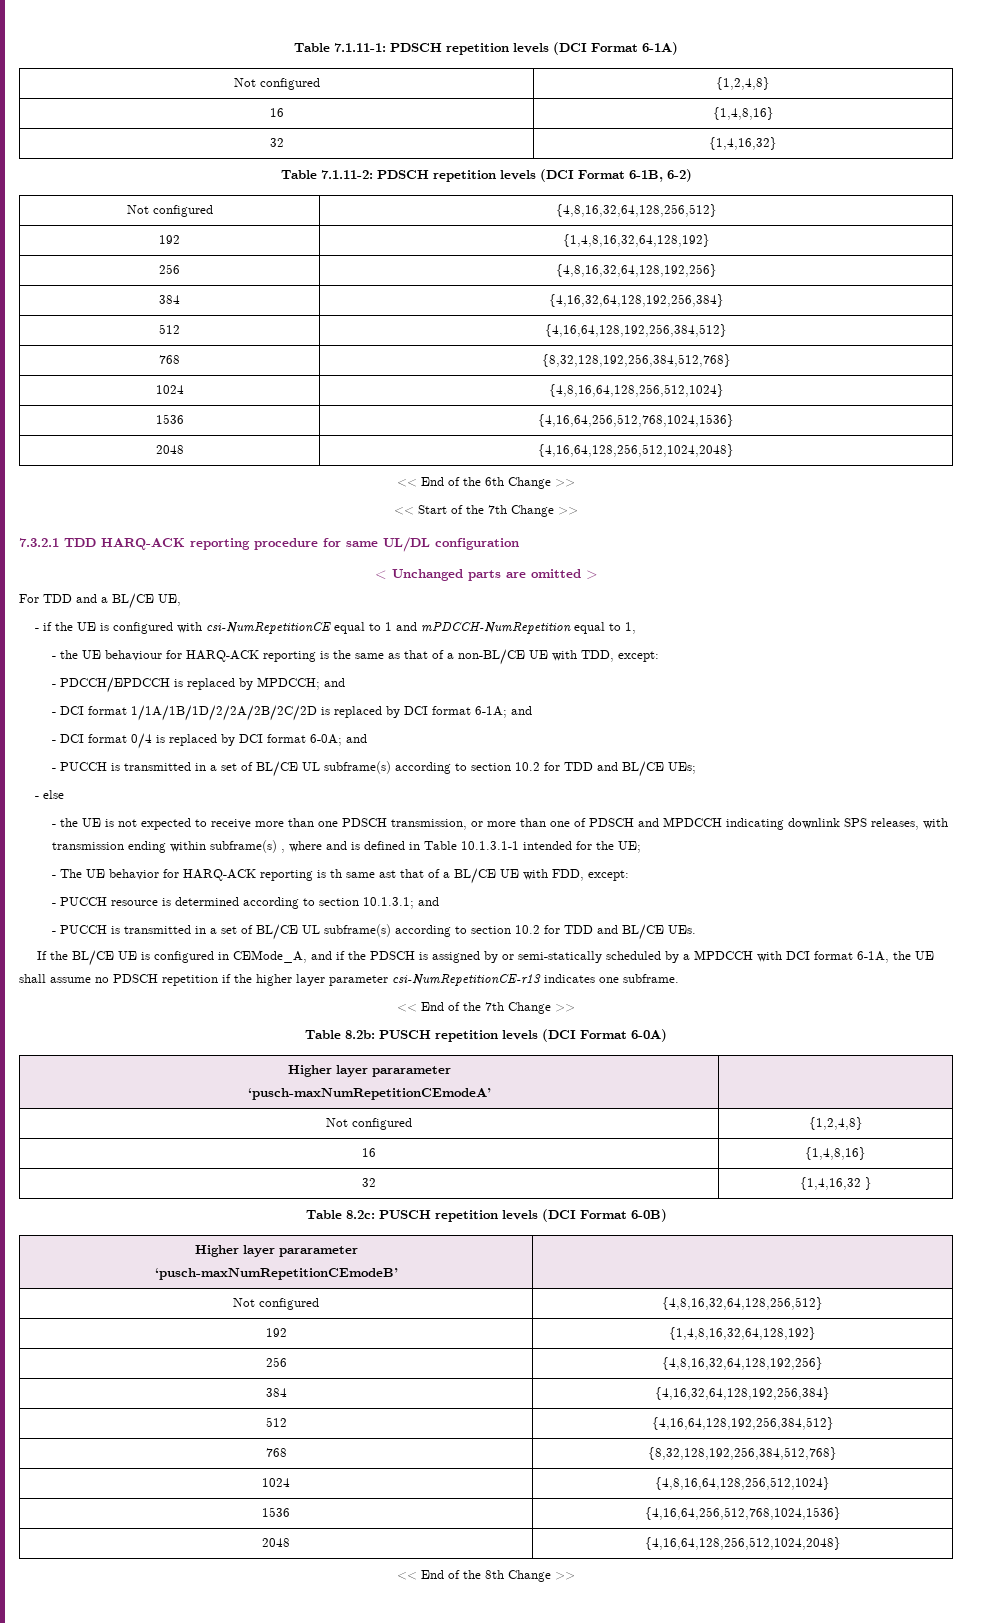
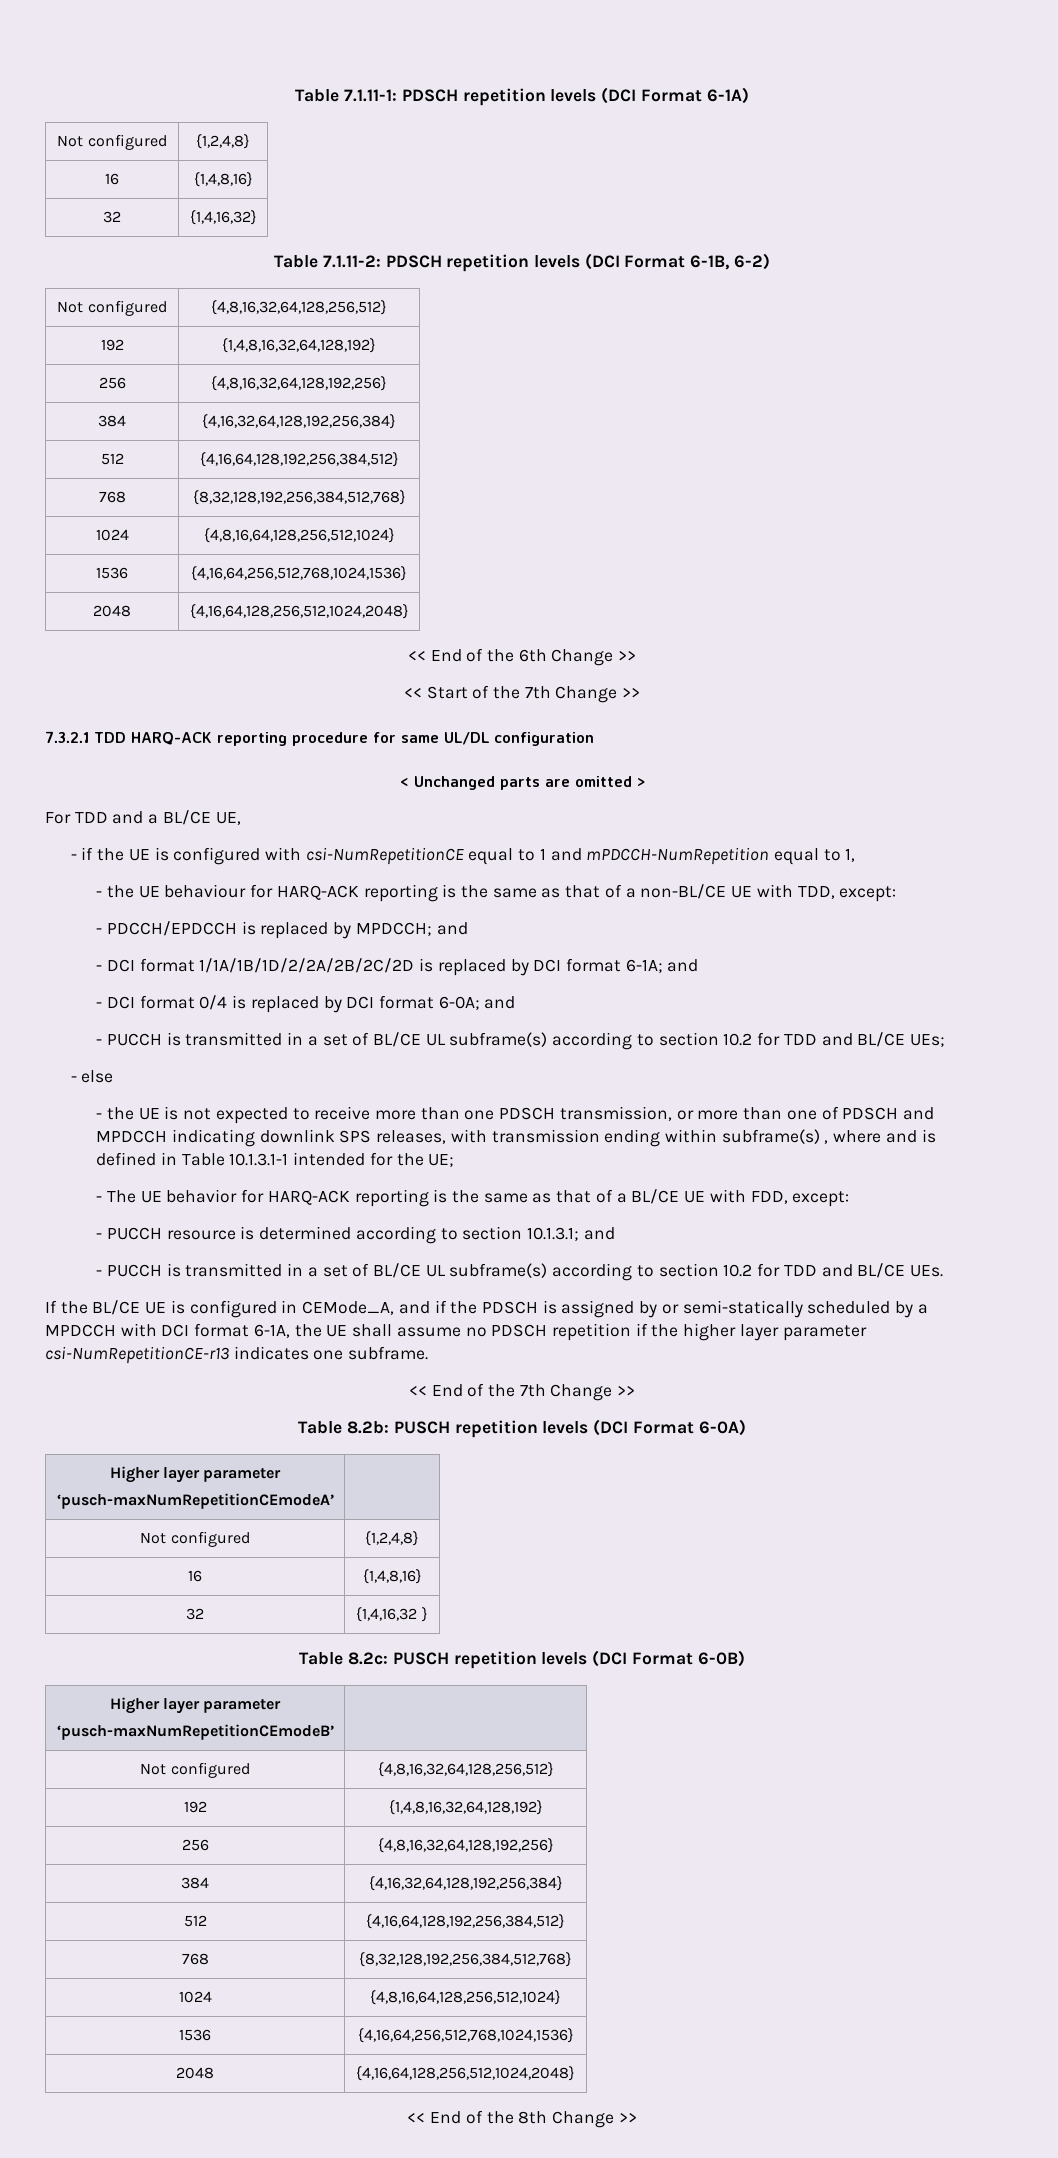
[329,869,396,878] th same ast -> [452,1190,552,1203] the same as
[371,1066,451,1077] pararameter -> [203,1468,282,1482] parameter
[278,1246,358,1257] pararameter -> [203,1699,282,1713] parameter

